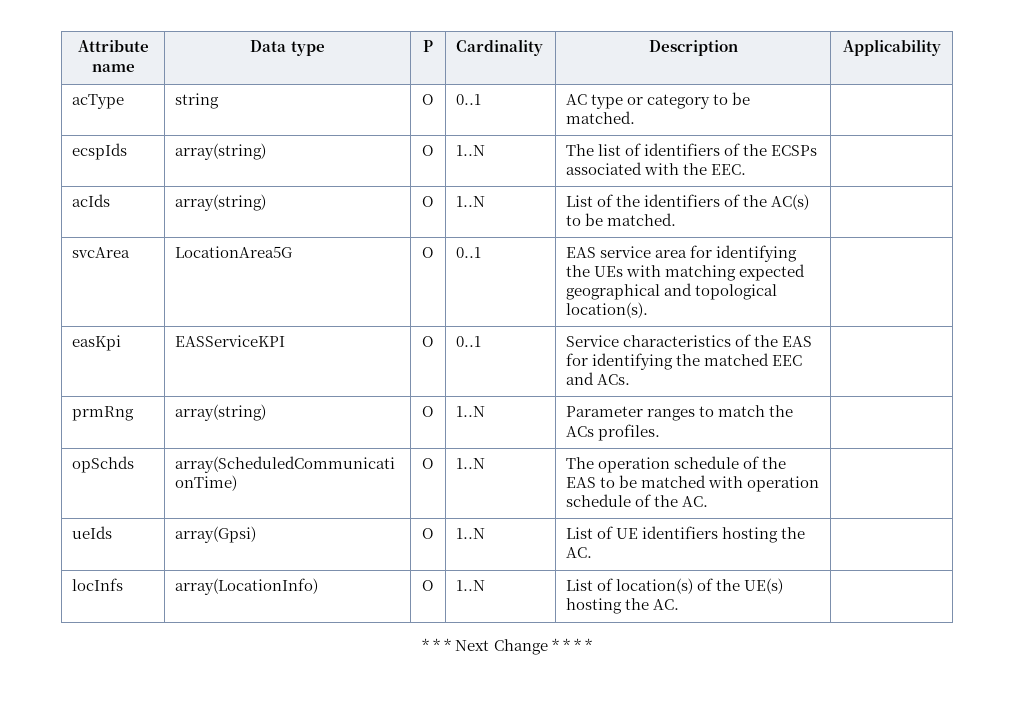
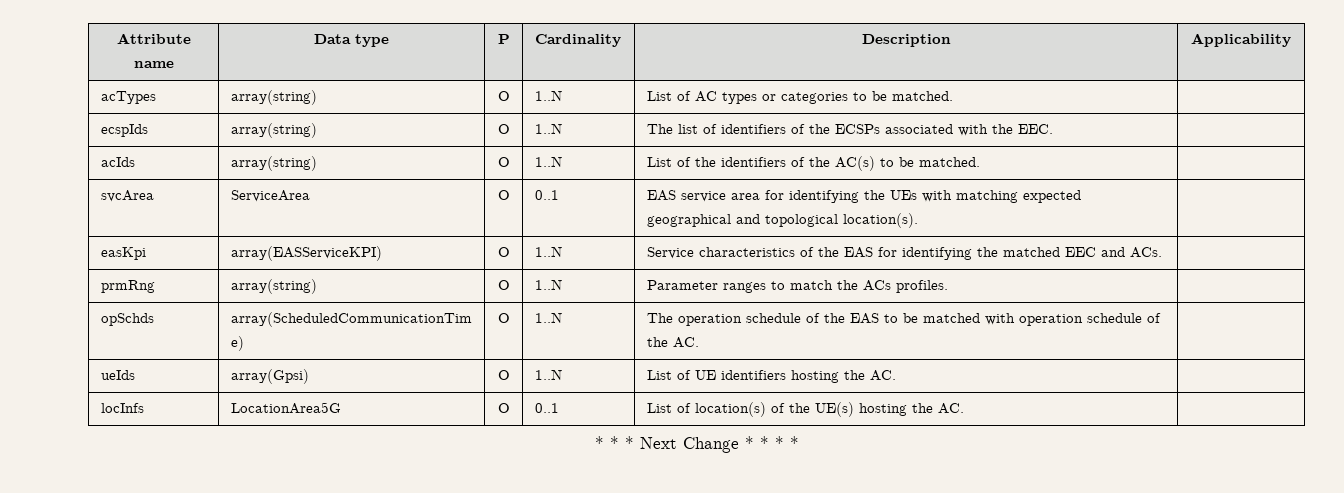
[72,94,125,109] [175,93,220,109] [422,94,434,105] [456,94,482,105] [566,94,711,109] acType | string | O | 0..1 | AC type or category -> [100,91,156,104] [230,90,317,105] [497,91,510,101] [534,90,562,101] [646,91,848,104] acTypes | array(string) | O | 1..N | List of AC types or categories
[175,246,293,258] LocationArea5G -> [230,190,310,202] ServiceArea
[175,335,286,347] [422,336,434,347] [456,336,482,347] EASServiceKPI | O | 0..1 -> [230,246,382,261] [497,247,510,257] [534,246,562,257] array(EASServiceKPI) | O | 1..N
[175,578,319,595] [422,580,434,591] [456,580,486,591] array(LocationInfo) | O | 1..N -> [230,402,341,414] [497,403,510,413] [534,403,559,413] LocationArea5G | O | 0..1

